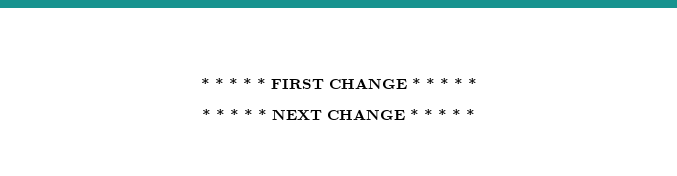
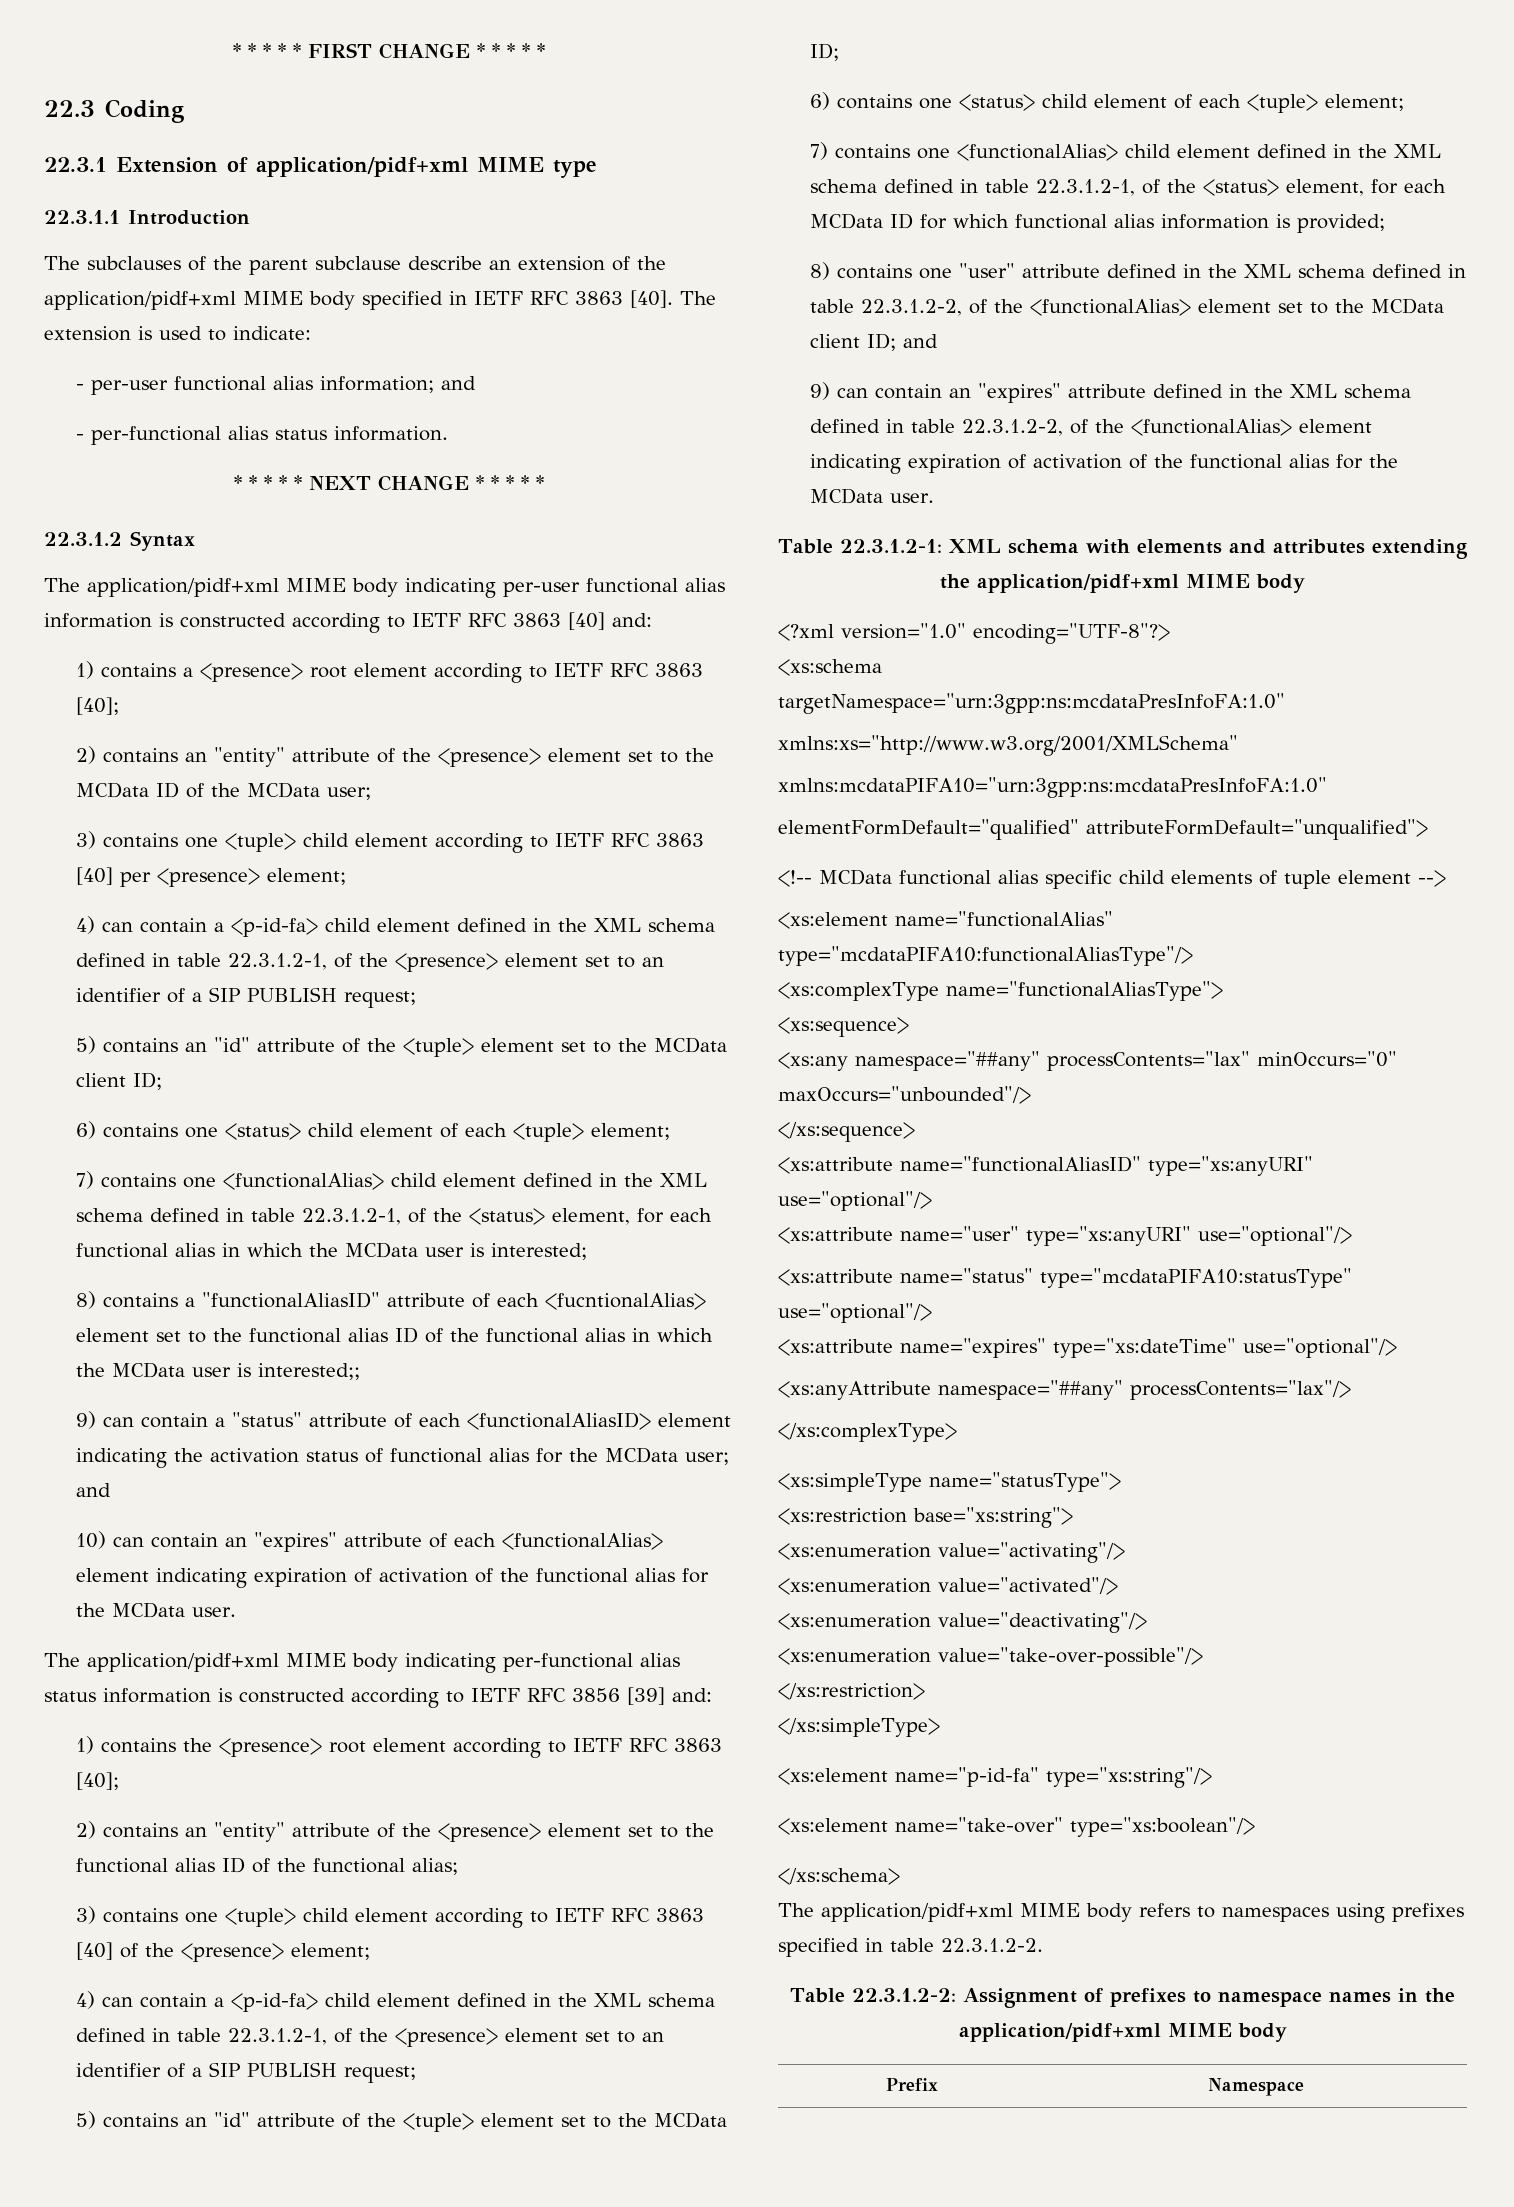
(477, 83) none -> [44,99,184,123] [44,157,597,178] [44,210,250,225] [44,256,666,275] [44,290,716,310] [44,326,311,341] [75,376,476,395] [75,426,448,445] // 22.3 Coding // 22.3.1 Extension of application/pidf+xml MIME type // 22.3.1.1 Introduction // The subclauses of the parent subclause describe an extension of the application/pidf+xml MIME body specified in IETF RFC 3863 [40]. The extension is used to indicate: // - per-user functional alias information; and // - per-functional alias status information.
(475, 114) none -> [44,531,195,551] [44,578,725,598] [44,612,652,633] [75,661,703,683] [75,697,119,715] [75,746,714,767] [75,782,371,800] [75,831,704,853] [75,867,346,887] [75,916,715,937] [75,953,664,972] [75,987,416,1008] [75,1036,727,1057] [75,1072,162,1090] [75,1121,670,1142] [75,1171,707,1190] [75,1208,712,1225] [75,1242,587,1260] [75,1291,706,1310] [75,1327,713,1343] [75,1362,360,1380] [75,1411,731,1430] [75,1447,729,1468] [75,1483,111,1497] [75,1531,663,1552] [75,1568,709,1588] [75,1602,236,1618] [44,1653,680,1673] [44,1687,712,1708] [75,1736,722,1758] [75,1772,119,1790] [75,1821,714,1842] [75,1857,458,1875] [75,1906,704,1928] [75,1942,370,1962] [75,1991,715,2012] [75,2028,664,2047] [75,2062,416,2083] [75,2111,727,2132] [809,43,839,61] [809,92,1404,113] [809,142,1441,161] [809,179,1446,196] [809,213,1385,233] [809,262,1466,280] [809,298,1444,316] [809,333,938,351] [809,382,1411,403] [809,419,1372,436] [809,454,1398,474] [809,488,934,504] [778,539,1468,559] [940,574,1305,593] [778,623,1170,644] [778,659,882,676] [778,693,1285,714] [778,735,1238,756] [778,777,1327,798] [778,819,1428,840] [778,869,1446,889] [778,911,1113,929] [778,946,1193,966] [778,981,1223,1001] [778,1017,909,1037] [778,1051,1397,1071] [778,1086,1031,1104] [778,1122,915,1142] [778,1156,1313,1176] [778,1191,932,1211] [778,1226,1352,1246] [778,1268,1352,1288] [778,1303,932,1323] [778,1338,1397,1358] [778,1380,1351,1400] [778,1423,957,1442] [778,1472,1121,1492] [778,1507,1073,1528] [778,1542,1125,1563] [778,1577,1118,1595] [778,1612,1147,1633] [778,1647,1203,1667] [778,1683,925,1700] [778,1718,940,1737] [778,1767,1212,1788] [778,1817,1255,1837] [778,1868,900,1885] [778,1903,1464,1923] [778,1938,1043,1957] [790,1988,1455,2008] [958,2023,1287,2042] [886,2078,938,2091] [1208,2078,1304,2096] // 22.3.1.2 Syntax // The application/pidf+xml MIME body indicating per-user functional alias information is constructed according to IETF RFC 3863 [40] and: // 1) contains a <presence> root element according to IETF RFC 3863 [40]; // 2) contains an "entity" attribute of the <presence> element set to the MCData ID of the MCData user; // 3) contains one <tuple> child element according to IETF RFC 3863 [40] per <presence> element; // 4) can contain a <p-id-fa> child element defined in the XML schema defined in table 22.3.1.2-1, of the <presence> element set to an identifier of a SIP PUBLISH request; // 5) contains an "id" attribute of the <tuple> element set to the MCData client ID; // 6) contains one <status> child element of each <tuple> element; // 7) contains one <functionalAlias> child element defined in the XML schema defined in table 22.3.1.2-1, of the <status> element, for each functional alias in which the MCData user is interested; // 8) contains a "functionalAliasID" attribute of each <fucntionalAlias> element set to the functional alias ID of the functional alias in which the MCData user is interested;; // 9) can contain a "status" attribute of each <functionalAliasID> element indicating the activation status of functional alias for the MCData user; and // 10) can contain an "expires" attribute of each <functionalAlias> element indicating expiration of activation of the functional alias for the MCData user. // The application/pidf+xml MIME body indicating per-functional alias status information is constructed according to IETF RFC 3856 [39] and: // 1) contains the <presence> root element according to IETF RFC 3863 [40]; // 2) contains an "entity" attribute of the <presence> element set to the functional alias ID of the functional alias; // 3) contains one <tuple> child element according to IETF RFC 3863 [40] of the <presence> element; // 4) can contain a <p-id-fa> child element defined in the XML schema defined in table 22.3.1.2-1, of the <presence> element set to an identifier of a SIP PUBLISH request; // 5) contains an "id" attribute of the <tuple> element set to the MCData ID; // 6) contains one <status> child element of each <tuple> element; // 7) contains one <functionalAlias> child element defined in the XML schema defined in table 22.3.1.2-1, of the <status> element, for each MCData ID for which functional alias information is provided; // 8) contains one "user" attribute defined in the XML schema defined in table 22.3.1.2-2, of the <functionalAlias> element set to the MCData client ID; and // 9) can contain an "expires" attribute defined in the XML schema defined in table 22.3.1.2-2, of the <functionalAlias> element indicating expiration of activation of the functional alias for the MCData user. // Table 22.3.1.2-1: XML schema with elements and attributes extending the application/pidf+xml MIME body // <?xml version="1.0" encoding="UTF-8"?> // <xs:schema // targetNamespace="urn:3gpp:ns:mcdataPresInfoFA:1.0" // xmlns:xs="http://www.w3.org/2001/XMLSchema" // xmlns:mcdataPIFA10="urn:3gpp:ns:mcdataPresInfoFA:1.0" // elementFormDefault="qualified" attributeFormDefault="unqualified"> // <!-- MCData functional alias specific child elements of tuple element --> // <xs:element name="functionalAlias" type="mcdataPIFA10:functionalAliasType"/> // <xs:complexType name="functionalAliasType"> // <xs:sequence> // <xs:any namespace="##any" processContents="lax" minOccurs="0" maxOccurs="unbounded"/> // </xs:sequence> // <xs:attribute name="functionalAliasID" type="xs:anyURI" use="optional"/> // <xs:attribute name="user" type="xs:anyURI" use="optional"/> // <xs:attribute name="status" type="mcdataPIFA10:statusType" use="optional"/> // <xs:attribute name="expires" type="xs:dateTime" use="optional"/> // <xs:anyAttribute namespace="##any" processContents="lax"/> // </xs:complexType> // <xs:simpleType name="statusType"> // <xs:restriction base="xs:string"> // <xs:enumeration value="activating"/> // <xs:enumeration value="activated"/> // <xs:enumeration value="deactivating"/> // <xs:enumeration value="take-over-possible"/> // </xs:restriction> // </xs:simpleType> // <xs:element name="p-id-fa" type="xs:string"/> // <xs:element name="take-over" type="xs:boolean"/> // </xs:schema> // The application/pidf+xml MIME body refers to namespaces using prefixes specified in table 22.3.1.2-2. // Table 22.3.1.2-2: Assignment of prefixes to namespace names in the application/pidf+xml MIME body // Prefix | Namespace

